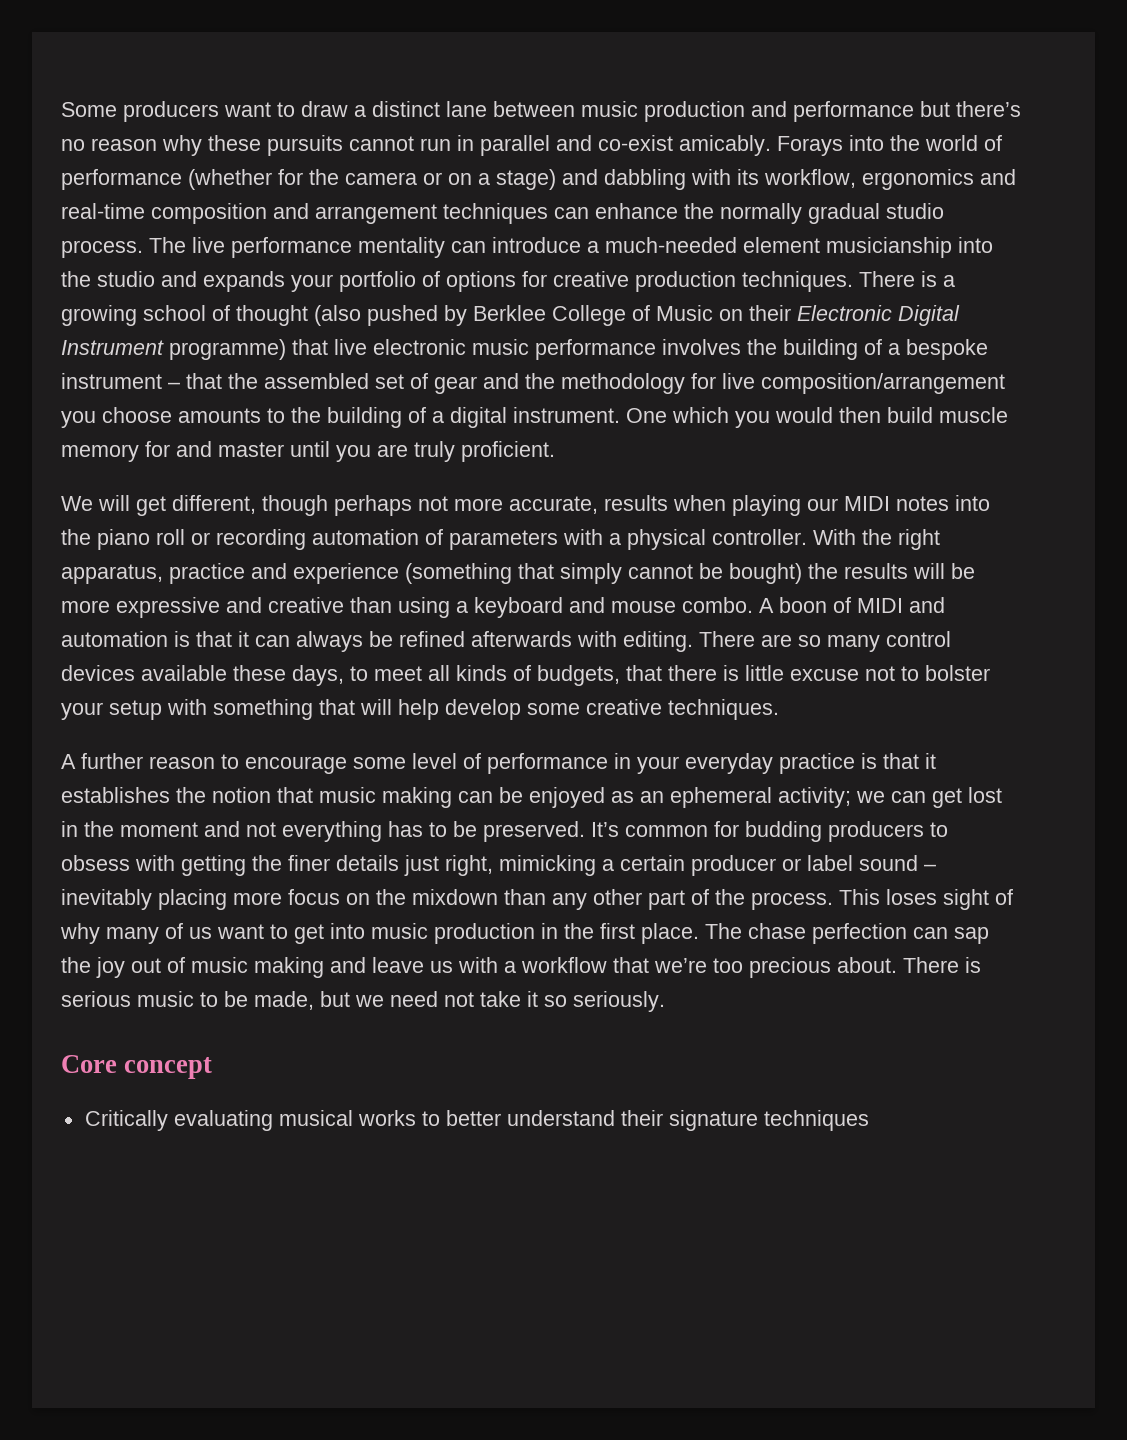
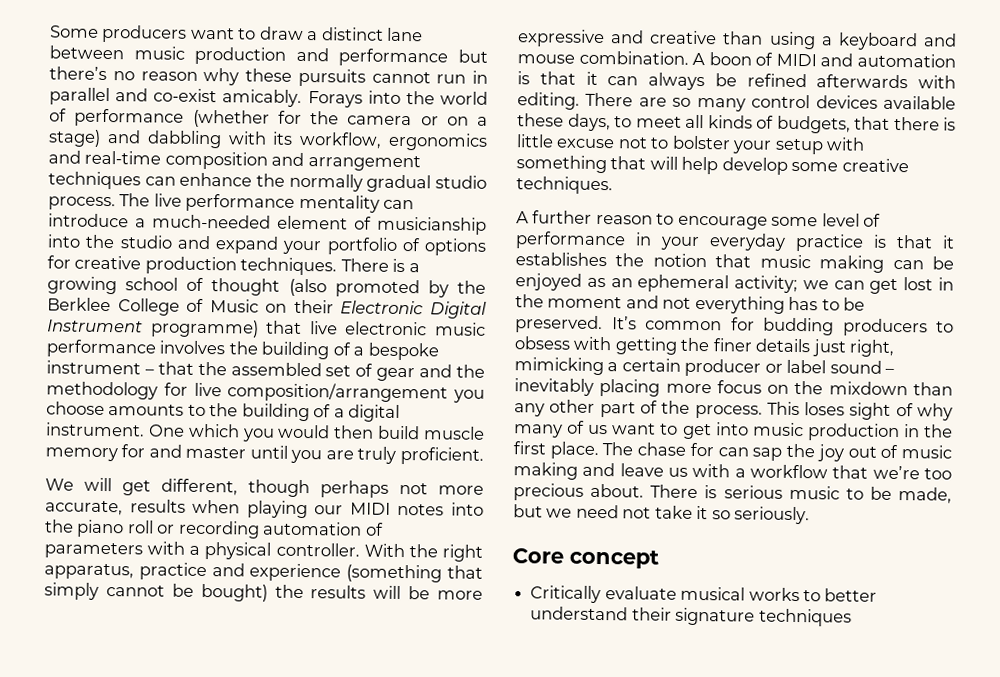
(820, 245) none -> [354,216,372,230] of
[203,271,285,292] expands -> [215,236,279,254] expand
[367,305,467,326] pushed by -> [334,279,487,298] promoted by the
[682,597,753,613] combo. -> [578,50,689,65] combination.
[812,923,907,944] perfection -> [689,442,714,457] for
[173,1110,273,1131] evaluating -> [604,586,677,600] evaluate

